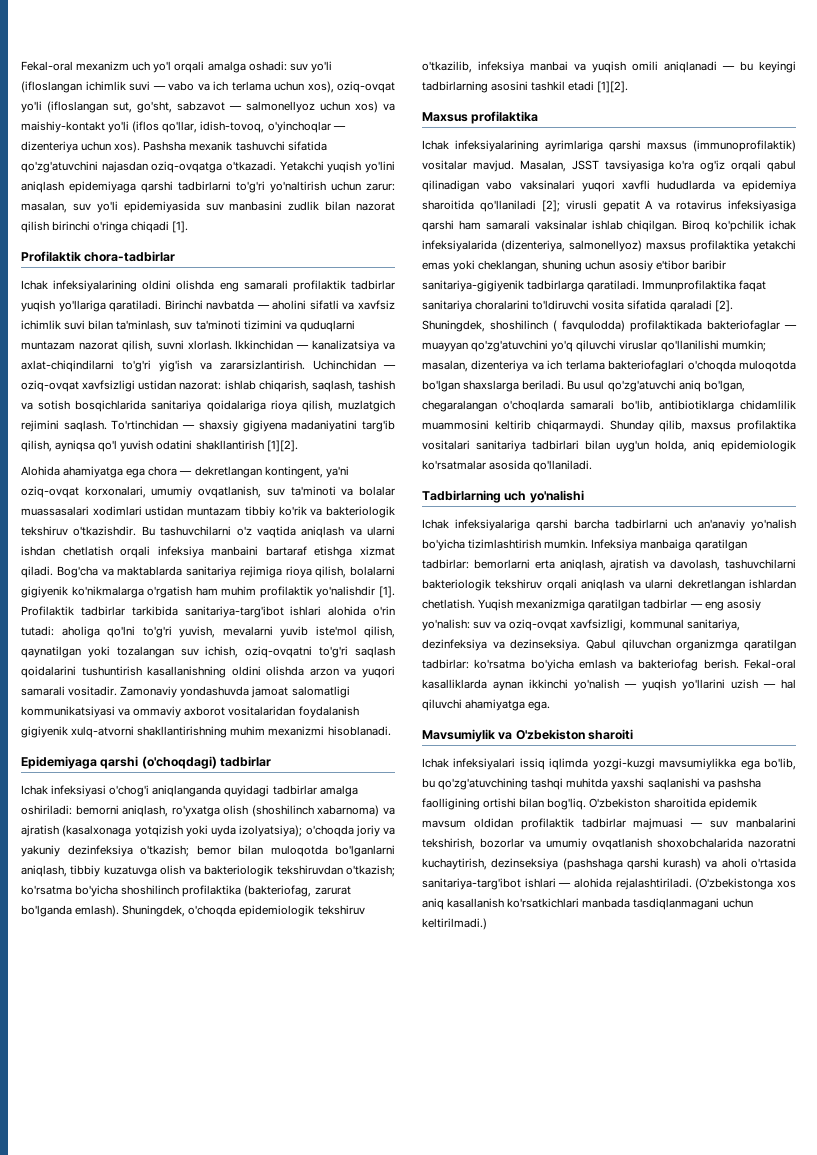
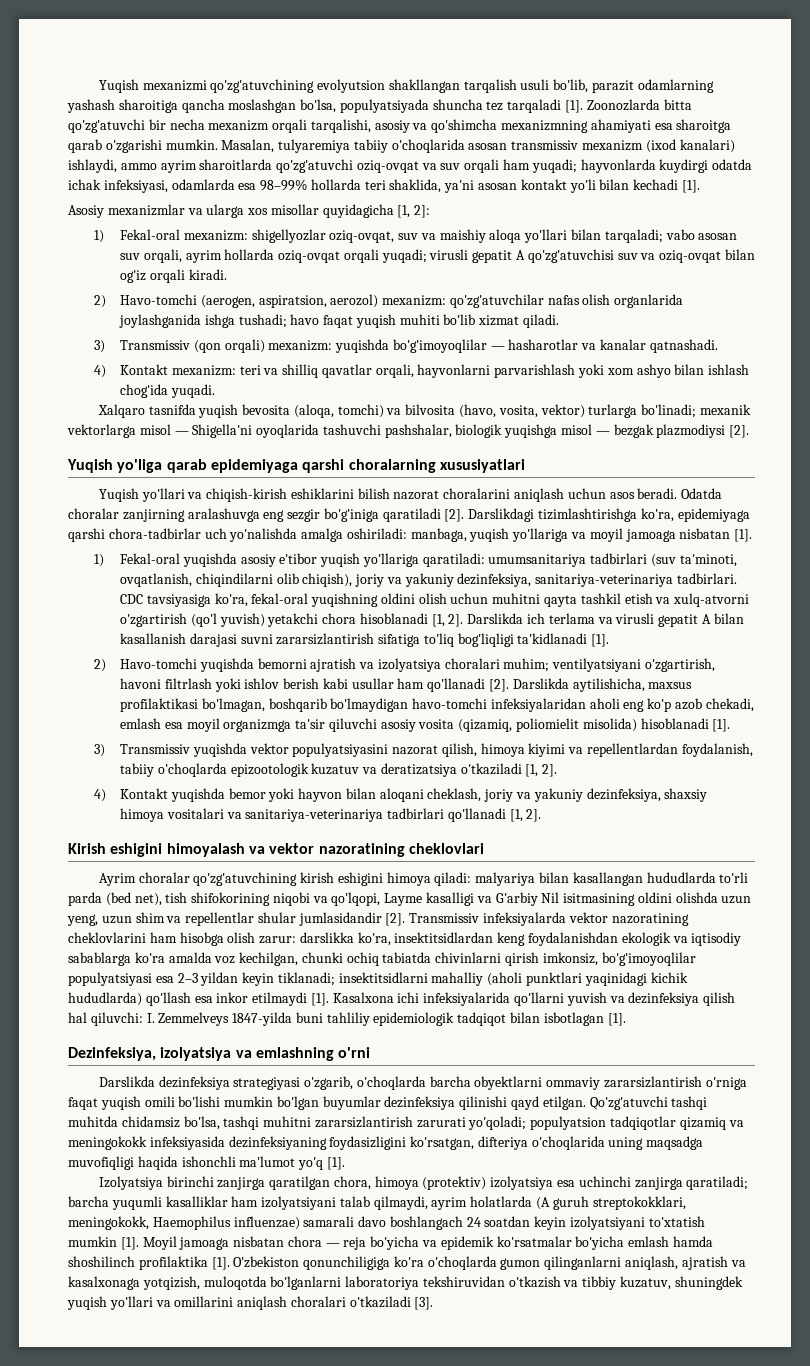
[21,61,332,73] [21,81,395,93] [21,101,395,113] [21,121,346,133] [21,141,327,153] [21,161,396,173] [21,181,395,193] [21,201,395,213] [21,221,189,233] [21,251,176,262] [21,280,395,292] [21,300,395,312] [21,320,355,332] [21,340,395,352] [21,360,396,372] [21,380,395,392] [21,400,395,412] [21,420,396,432] [21,440,298,452] [21,466,349,478] [21,486,396,498] [21,506,395,518] [21,526,395,538] [21,546,395,558] [21,566,395,578] [21,586,395,598] [21,606,395,618] [21,626,395,638] [21,646,395,658] [21,666,395,678] [21,686,350,698] [21,706,359,718] [21,726,391,738] [21,756,272,769] [21,785,358,797] [21,805,395,817] [21,825,395,837] [21,845,395,857] [21,865,395,877] [21,885,351,897] [21,905,365,917] [422,61,796,73] [422,81,629,93] [422,111,539,124] [422,140,796,152] [422,160,796,172] [422,180,796,192] [422,200,796,212] [422,220,796,232] [422,240,796,252] [422,260,726,272] [422,280,767,292] [422,300,733,312] [422,320,797,332] [422,340,766,352] [422,360,796,372] [422,380,745,392] [422,400,796,412] [422,420,796,432] [422,440,796,452] [422,460,593,472] [422,490,584,503] [422,519,796,531] [422,539,747,551] [422,559,796,571] [422,579,796,591] [422,599,761,611] [422,619,740,631] [422,639,796,651] [422,659,796,671] [422,679,796,691] [422,699,551,711] [422,729,634,742] [422,758,796,770] [422,778,761,790] [422,798,757,810] [422,818,796,830] [422,838,796,850] [422,858,796,870] [422,878,796,890] [422,898,753,910] [422,918,487,930] Fekal-oral mexanizm uch yo'l orqali amalga oshadi: suv yo'li (ifloslangan ichimlik suvi — vabo va ich terlama uchun xos), oziq-ovqat yo'li (ifloslangan sut, go'sht, sabzavot — salmonellyoz uchun xos) va maishiy-kontakt yo'li (iflos qo'llar, idish-tovoq, o'yinchoqlar — dizenteriya uchun xos). Pashsha mexanik tashuvchi sifatida qo'zg'atuvchini najasdan oziq-ovqatga o'tkazadi. Yetakchi yuqish yo'lini aniqlash epidemiyaga qarshi tadbirlarni to'g'ri yo'naltirish uchun zarur: masalan, suv yo'li epidemiyasida suv manbasini zudlik bilan nazorat qilish birinchi o'ringa chiqadi [1]. // Profilaktik chora-tadbirlar // Ichak infeksiyalarining oldini olishda eng samarali profilaktik tadbirlar yuqish yo'llariga qaratiladi. Birinchi navbatda — aholini sifatli va xavfsiz ichimlik suvi bilan ta'minlash, suv ta'minoti tizimini va quduqlarni muntazam nazorat qilish, suvni xlorlash. Ikkinchidan — kanalizatsiya va axlat-chiqindilarni to'g'ri yig'ish va zararsizlantirish. Uchinchidan — oziq-ovqat xavfsizligi ustidan nazorat: ishlab chiqarish, saqlash, tashish va sotish bosqichlarida sanitariya qoidalariga rioya qilish, muzlatgich rejimini saqlash. To'rtinchidan — shaxsiy gigiyena madaniyatini targ'ib qilish, ayniqsa qo'l yuvish odatini shakllantirish [1][2]. // Alohida ahamiyatga ega chora — dekretlangan kontingent, ya'ni oziq-ovqat korxonalari, umumiy ovqatlanish, suv ta'minoti va bolalar muassasalari xodimlari ustidan muntazam tibbiy ko'rik va bakteriologik tekshiruv o'tkazishdir. Bu tashuvchilarni o'z vaqtida aniqlash va ularni ishdan chetlatish orqali infeksiya manbaini bartaraf etishga xizmat qiladi. Bog'cha va maktablarda sanitariya rejimiga rioya qilish, bolalarni gigiyenik ko'nikmalarga o'rgatish ham muhim profilaktik yo'nalishdir [1]. Profilaktik tadbirlar tarkibida sanitariya-targ'ibot ishlari alohida o'rin tutadi: aholiga qo'lni to'g'ri yuvish, mevalarni yuvib iste'mol qilish, qaynatilgan yoki tozalangan suv ichish, oziq-ovqatni to'g'ri saqlash qoidalarini tushuntirish kasallanishning oldini olishda arzon va yuqori samarali vositadir. Zamonaviy yondashuvda jamoat salomatligi kommunikatsiyasi va ommaviy axborot vositalaridan foydalanish gigiyenik xulq-atvorni shakllantirishning muhim mexanizmi hisoblanadi. // Epidemiyaga qarshi (o'choqdagi) tadbirlar // Ichak infeksiyasi o'chog'i aniqlanganda quyidagi tadbirlar amalga oshiriladi: bemorni aniqlash, ro'yxatga olish (shoshilinch xabarnoma) va ajratish (kasalxonaga yotqizish yoki uyda izolyatsiya); o'choqda joriy va yakuniy dezinfeksiya o'tkazish; bemor bilan muloqotda bo'lganlarni aniqlash, tibbiy kuzatuvga olish va bakteriologik tekshiruvdan o'tkazish; ko'rsatma bo'yicha shoshilinch profilaktika (bakteriofag, zarurat bo'lganda emlash). Shuningdek, o'choqda epidemiologik tekshiruv o'tkazilib, infeksiya manbai va yuqish omili aniqlanadi — bu keyingi tadbirlarning asosini tashkil etadi [1][2]. // Maxsus profilaktika // Ichak infeksiyalarining ayrimlariga qarshi maxsus (immunoprofilaktik) vositalar mavjud. Masalan, JSST tavsiyasiga ko'ra og'iz orqali qabul qilinadigan vabo vaksinalari yuqori xavfli hududlarda va epidemiya sharoitida qo'llaniladi [2]; virusli gepatit A va rotavirus infeksiyasiga qarshi ham samarali vaksinalar ishlab chiqilgan. Biroq ko'pchilik ichak infeksiyalarida (dizenteriya, salmonellyoz) maxsus profilaktika yetakchi emas yoki cheklangan, shuning uchun asosiy e'tibor baribir sanitariya-gigiyenik tadbirlarga qaratiladi. Immunprofilaktika faqat sanitariya choralarini to'ldiruvchi vosita sifatida qaraladi [2]. Shuningdek, shoshilinch ( favqulodda) profilaktikada bakteriofaglar — muayyan qo'zg'atuvchini yo'q qiluvchi viruslar qo'llanilishi mumkin; masalan, dizenteriya va ich terlama bakteriofaglari o'choqda muloqotda bo'lgan shaxslarga beriladi. Bu usul qo'zg'atuvchi aniq bo'lgan, chegaralangan o'choqlarda samarali bo'lib, antibiotiklarga chidamlilik muammosini keltirib chiqarmaydi. Shunday qilib, maxsus profilaktika vositalari sanitariya tadbirlari bilan uyg'un holda, aniq epidemiologik ko'rsatmalar asosida qo'llaniladi. // Tadbirlarning uch yo'nalishi // Ichak infeksiyalariga qarshi barcha tadbirlarni uch an'anaviy yo'nalish bo'yicha tizimlashtirish mumkin. Infeksiya manbaiga qaratilgan tadbirlar: bemorlarni erta aniqlash, ajratish va davolash, tashuvchilarni bakteriologik tekshiruv orqali aniqlash va ularni dekretlangan ishlardan chetlatish. Yuqish mexanizmiga qaratilgan tadbirlar — eng asosiy yo'nalish: suv va oziq-ovqat xavfsizligi, kommunal sanitariya, dezinfeksiya va dezinseksiya. Qabul qiluvchan organizmga qaratilgan tadbirlar: ko'rsatma bo'yicha emlash va bakteriofag berish. Fekal-oral kasalliklarda aynan ikkinchi yo'nalish — yuqish yo'llarini uzish — hal qiluvchi ahamiyatga ega. // Mavsumiylik va O'zbekiston sharoiti // Ichak infeksiyalari issiq iqlimda yozgi-kuzgi mavsumiylikka ega bo'lib, bu qo'zg'atuvchining tashqi muhitda yaxshi saqlanishi va pashsha faolligining ortishi bilan bog'liq. O'zbekiston sharoitida epidemik mavsum oldidan profilaktik tadbirlar majmuasi — suv manbalarini tekshirish, bozorlar va umumiy ovqatlanish shoxobchalarida nazoratni kuchaytirish, dezinseksiya (pashshaga qarshi kurash) va aholi o'rtasida sanitariya-targ'ibot ishlari — alohida rejalashtiriladi. (O'zbekistonga xos aniq kasallanish ko'rsatkichlari manbada tasdiqlanmagani uchun keltirilmadi.) -> [98,79,714,93] [67,99,692,113] [68,119,732,133] [68,139,735,153] [68,159,753,173] [68,179,700,193] [68,204,431,218] [94,229,738,243] [120,249,755,263] [120,269,227,283] [94,294,684,308] [119,314,560,328] [94,339,718,353] [94,364,750,378] [120,384,215,398] [97,404,751,418] [67,424,750,438] [67,459,525,473] [98,488,723,502] [68,508,750,522] [68,528,753,542] [94,553,737,567] [120,573,738,587] [120,593,750,607] [120,613,744,627] [120,633,610,647] [94,658,716,672] [120,678,693,692] [120,698,754,712] [120,718,731,732] [94,743,753,757] [120,763,558,777] [94,788,708,802] [120,808,542,822] [68,843,484,857] [98,872,749,886] [68,892,752,906] [67,912,689,926] [68,932,742,946] [68,952,696,966] [68,972,688,986] [68,992,736,1006] [68,1012,626,1026] [68,1047,371,1061] [98,1076,747,1090] [68,1096,708,1110] [68,1116,744,1130] [68,1136,704,1150] [68,1156,345,1170] [98,1176,749,1190] [68,1196,686,1210] [68,1216,705,1230] [68,1236,713,1250] [68,1256,746,1270] [68,1276,743,1290] [67,1296,434,1310] Yuqish mexanizmi qo'zg'atuvchining evolyutsion shakllangan tarqalish usuli bo'lib, parazit odamlarning yashash sharoitiga qancha moslashgan bo'lsa, populyatsiyada shuncha tez tarqaladi [1]. Zoonozlarda bitta qo'zg'atuvchi bir necha mexanizm orqali tarqalishi, asosiy va qo'shimcha mexanizmning ahamiyati esa sharoitga qarab o'zgarishi mumkin. Masalan, tulyaremiya tabiiy o'choqlarida asosan transmissiv mexanizm (ixod kanalari) ishlaydi, ammo ayrim sharoitlarda qo'zg'atuvchi oziq-ovqat va suv orqali ham yuqadi; hayvonlarda kuydirgi odatda ichak infeksiyasi, odamlarda esa 98–99% hollarda teri shaklida, ya'ni asosan kontakt yo'li bilan kechadi [1]. // Asosiy mexanizmlar va ularga xos misollar quyidagicha [1, 2]: // 1) Fekal-oral mexanizm: shigellyozlar oziq-ovqat, suv va maishiy aloqa yo'llari bilan tarqaladi; vabo asosan suv orqali, ayrim hollarda oziq-ovqat orqali yuqadi; virusli gepatit A qo'zg'atuvchisi suv va oziq-ovqat bilan og'iz orqali kiradi. // 2) Havo-tomchi (aerogen, aspiratsion, aerozol) mexanizm: qo'zg'atuvchilar nafas olish organlarida joylashganida ishga tushadi; havo faqat yuqish muhiti bo'lib xizmat qiladi. // 3) Transmissiv (qon orqali) mexanizm: yuqishda bo'g'imoyoqlilar — hasharotlar va kanalar qatnashadi. // 4) Kontakt mexanizm: teri va shilliq qavatlar orqali, hayvonlarni parvarishlash yoki xom ashyo bilan ishlash chog'ida yuqadi. // Xalqaro tasnifda yuqish bevosita (aloqa, tomchi) va bilvosita (havo, vosita, vektor) turlarga bo'linadi; mexanik vektorlarga misol — Shigella'ni oyoqlarida tashuvchi pashshalar, biologik yuqishga misol — bezgak plazmodiysi [2]. // Yuqish yo'liga qarab epidemiyaga qarshi choralarning xususiyatlari // Yuqish yo'llari va chiqish-kirish eshiklarini bilish nazorat choralarini aniqlash uchun asos beradi. Odatda choralar zanjirning aralashuvga eng sezgir bo'g'iniga qaratiladi [2]. Darslikdagi tizimlashtirishga ko'ra, epidemiyaga qarshi chora-tadbirlar uch yo'nalishda amalga oshiriladi: manbaga, yuqish yo'llariga va moyil jamoaga nisbatan [1]. // 1) Fekal-oral yuqishda asosiy e'tibor yuqish yo'llariga qaratiladi: umumsanitariya tadbirlari (suv ta'minoti, ovqatlanish, chiqindilarni olib chiqish), joriy va yakuniy dezinfeksiya, sanitariya-veterinariya tadbirlari. CDC tavsiyasiga ko'ra, fekal-oral yuqishning oldini olish uchun muhitni qayta tashkil etish va xulq-atvorni o'zgartirish (qo'l yuvish) yetakchi chora hisoblanadi [1, 2]. Darslikda ich terlama va virusli gepatit A bilan kasallanish darajasi suvni zararsizlantirish sifatiga to'liq bog'liqligi ta'kidlanadi [1]. // 2) Havo-tomchi yuqishda bemorni ajratish va izolyatsiya choralari muhim; ventilyatsiyani o'zgartirish, havoni filtrlash yoki ishlov berish kabi usullar ham qo'llanadi [2]. Darslikda aytilishicha, maxsus profilaktikasi bo'lmagan, boshqarib bo'lmaydigan havo-tomchi infeksiyalaridan aholi eng ko'p azob chekadi, emlash esa moyil organizmga ta'sir qiluvchi asosiy vosita (qizamiq, poliomielit misolida) hisoblanadi [1]. // 3) Transmissiv yuqishda vektor populyatsiyasini nazorat qilish, himoya kiyimi va repellentlardan foydalanish, tabiiy o'choqlarda epizootologik kuzatuv va deratizatsiya o'tkaziladi [1, 2]. // 4) Kontakt yuqishda bemor yoki hayvon bilan aloqani cheklash, joriy va yakuniy dezinfeksiya, shaxsiy himoya vositalari va sanitariya-veterinariya tadbirlari qo'llanadi [1, 2]. // Kirish eshigini himoyalash va vektor nazoratining cheklovlari // Ayrim choralar qo'zg'atuvchining kirish eshigini himoya qiladi: malyariya bilan kasallangan hududlarda to'rli parda (bed net), tish shifokorining niqobi va qo'lqopi, Layme kasalligi va G'arbiy Nil isitmasining oldini olishda uzun yeng, uzun shim va repellentlar shular jumlasidandir [2]. Transmissiv infeksiyalarda vektor nazoratining cheklovlarini ham hisobga olish zarur: darslikka ko'ra, insektitsidlardan keng foydalanishdan ekologik va iqtisodiy sabablarga ko'ra amalda voz kechilgan, chunki ochiq tabiatda chivinlarni qirish imkonsiz, bo'g'imoyoqlilar populyatsiyasi esa 2–3 yildan keyin tiklanadi; insektitsidlarni mahalliy (aholi punktlari yaqinidagi kichik hududlarda) qo'llash esa inkor etilmaydi [1]. Kasalxona ichi infeksiyalarida qo'llarni yuvish va dezinfeksiya qilish hal qiluvchi: I. Zemmelveys 1847-yilda buni tahliliy epidemiologik tadqiqot bilan isbotlagan [1]. // Dezinfeksiya, izolyatsiya va emlashning o'rni // Darslikda dezinfeksiya strategiyasi o'zgarib, o'choqlarda barcha obyektlarni ommaviy zararsizlantirish o'rniga faqat yuqish omili bo'lishi mumkin bo'lgan buyumlar dezinfeksiya qilinishi qayd etilgan. Qo'zg'atuvchi tashqi muhitda chidamsiz bo'lsa, tashqi muhitni zararsizlantirish zarurati yo'qoladi; populyatsion tadqiqotlar qizamiq va meningokokk infeksiyasida dezinfeksiyaning foydasizligini ko'rsatgan, difteriya o'choqlarida uning maqsadga muvofiqligi haqida ishonchli ma'lumot yo'q [1]. // Izolyatsiya birinchi zanjirga qaratilgan chora, himoya (protektiv) izolyatsiya esa uchinchi zanjirga qaratiladi; barcha yuqumli kasalliklar ham izolyatsiyani talab qilmaydi, ayrim holatlarda (A guruh streptokokklari, meningokokk, Haemophilus influenzae) samarali davo boshlangach 24 soatdan keyin izolyatsiyani to'xtatish mumkin [1]. Moyil jamoaga nisbatan chora — reja bo'yicha va epidemik ko'rsatmalar bo'yicha emlash hamda shoshilinch profilaktika [1]. O'zbekiston qonunchiligiga ko'ra o'choqlarda gumon qilinganlarni aniqlash, ajratish va kasalxonaga yotqizish, muloqotda bo'lganlarni laboratoriya tekshiruvidan o'tkazish va tibbiy kuzatuv, shuningdek yuqish yo'llari va omillarini aniqlash choralari o'tkaziladi [3].

